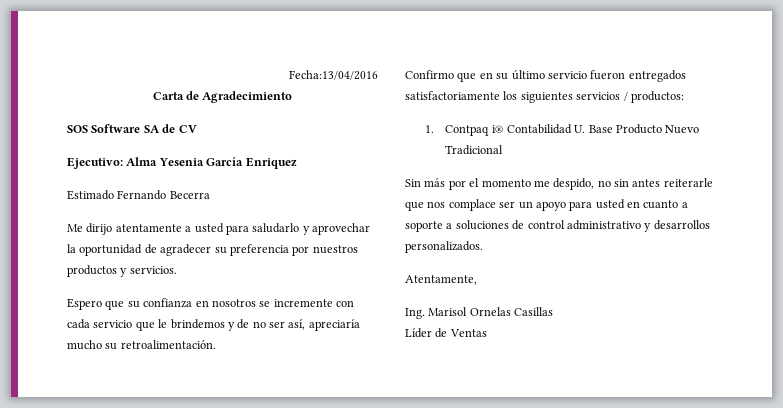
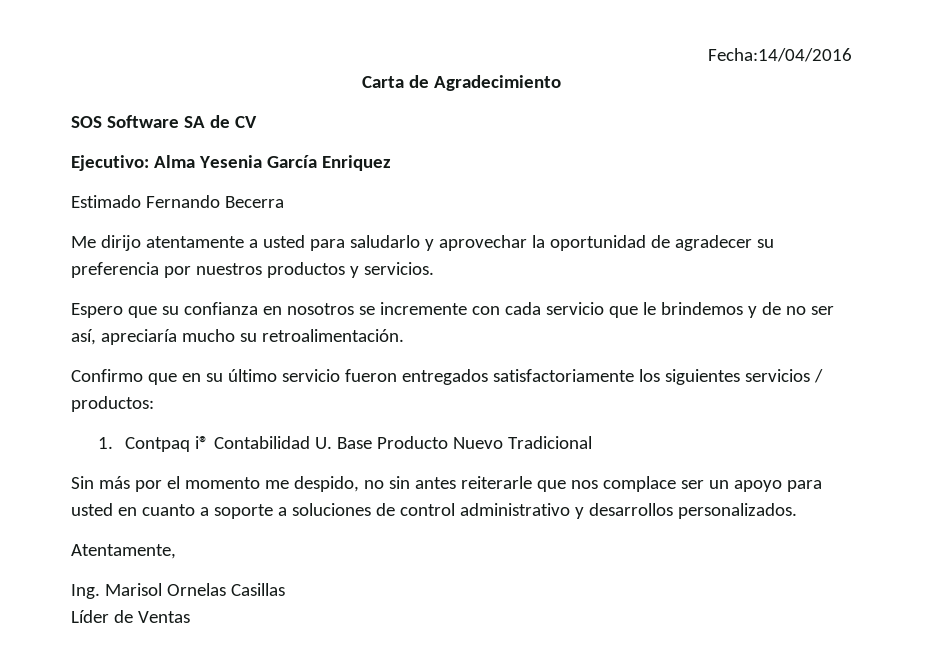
[289,70,378,80] Fecha:13/04/2016 -> [708,48,852,62] Fecha:14/04/2016

